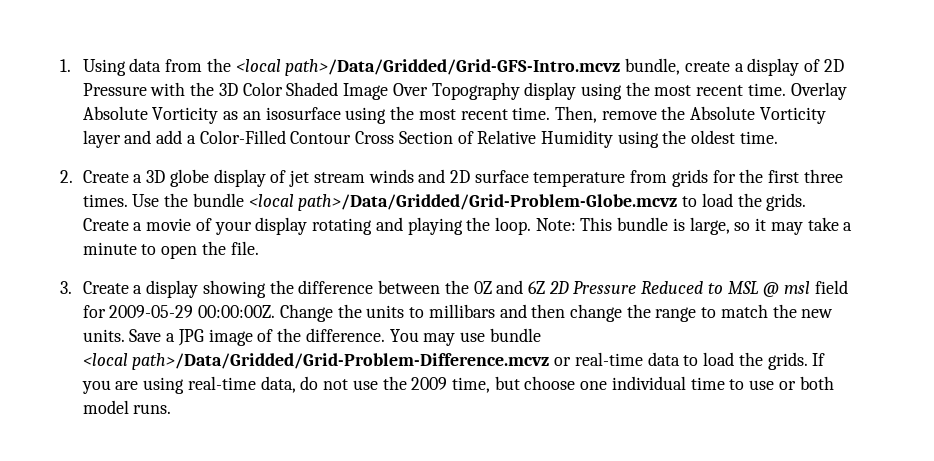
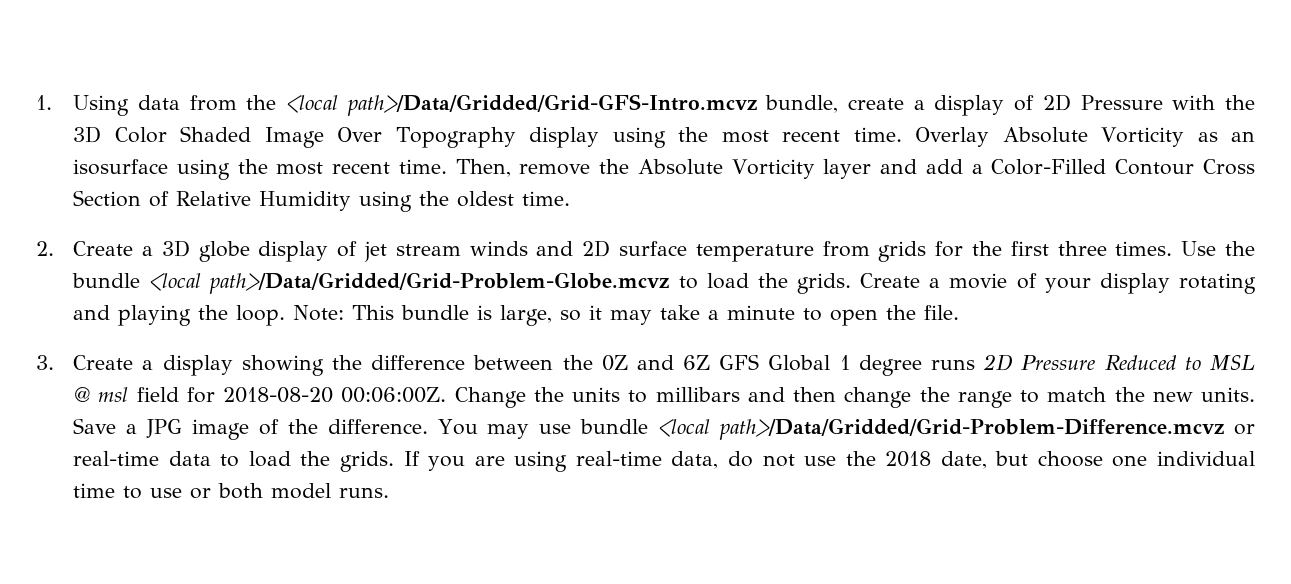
(546, 287) none -> [719,354,976,376] GFS Global 1 degree runs
[109,305,276,318] 2009-05-29 00:00:00Z. -> [223,387,447,403] 2018-08-20 00:06:00Z.
(541, 335) // -> (649, 426) none
[411,377,491,393] 2009 time, -> [885,451,987,469] 2018 date,

